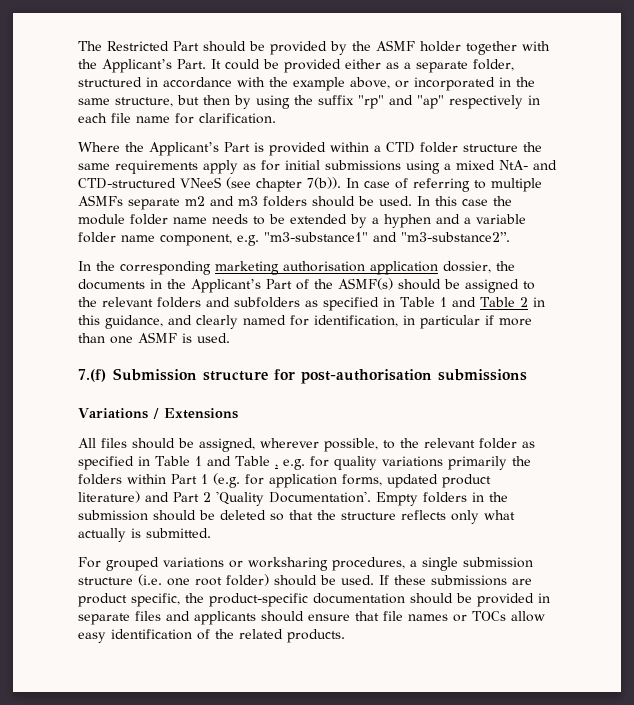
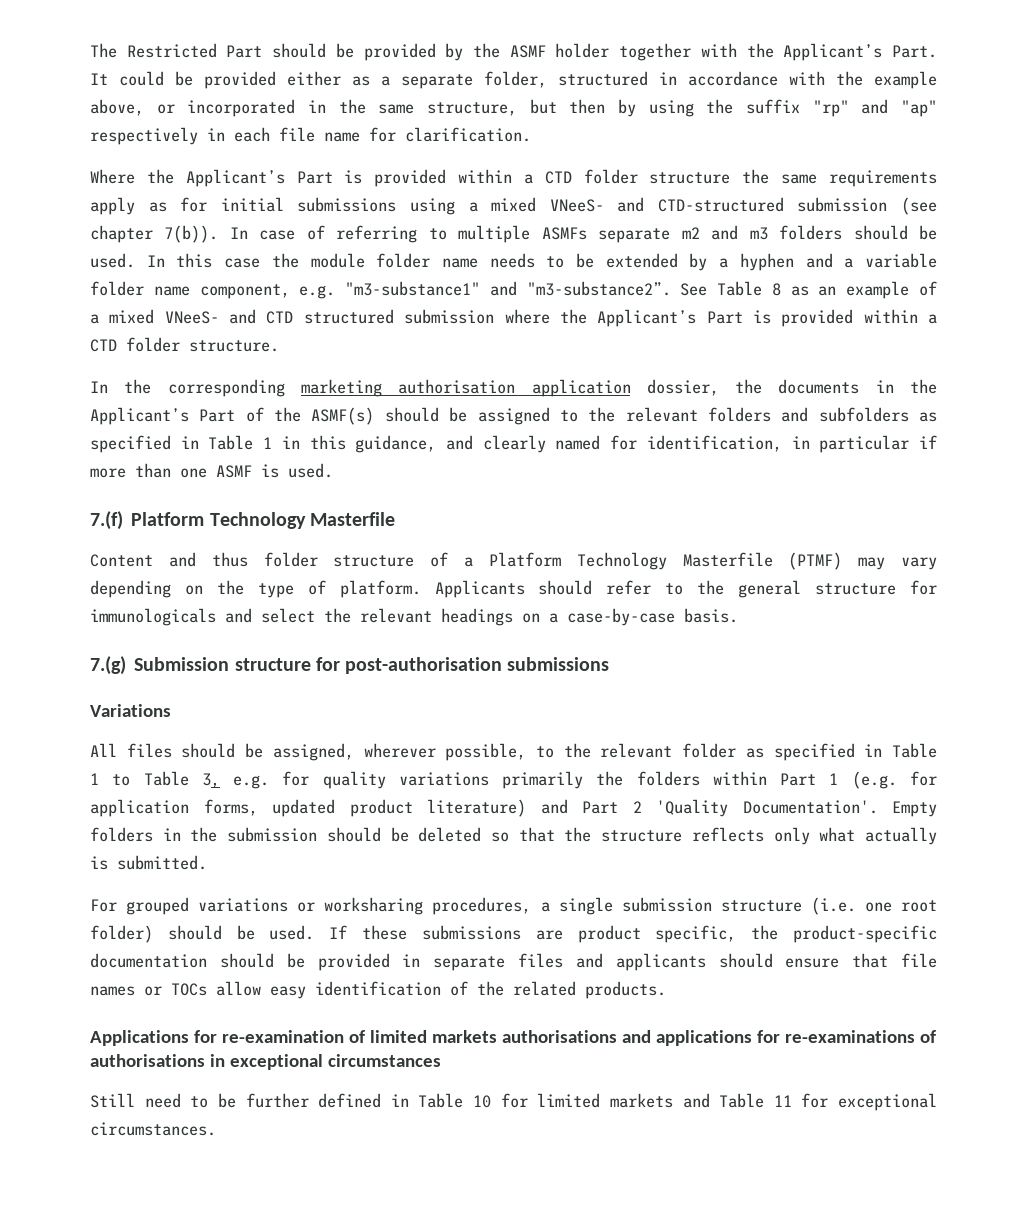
[499,160,528,170] NtA- -> [549,199,604,212] VNeeS-
[180,177,221,188] VNeeS -> [797,197,888,212] submission
(510, 237) none -> [680,281,937,299] [90,309,938,327] [90,337,279,352] See Table 8 as an example of a mixed VNeeS- and CTD structured submission where the Applicant’s Part is provided within a CTD folder structure.
[451,297,528,307] and Table 2 -> (273, 443) none
(106, 375) none -> [131,512,395,529] [90,552,938,570] [90,580,937,598] [90,608,738,626] [90,656,126,675] Platform Technology Masterfile // Content and thus folder structure of a Platform Technology Masterfile (PTMF) may vary depending on the type of platform. Applicants should refer to the general structure for immunologicals and select the relevant headings on a case-by-case basis. // 7.(g)
[152,408,238,419] / Extensions -> (171, 710) none
[206,456,278,468] and Table , -> [112,771,220,788] to Table 3,
(345, 636) none -> [90,1030,936,1046] [90,1054,441,1070] [90,1093,937,1111] [90,1122,216,1136] // Applications for re-examination of limited markets authorisations and applications for re-examinations of authorisations in exceptional circumstances // Still need to be further defined in Table 10 for limited markets and Table 11 for exceptional circumstances.

